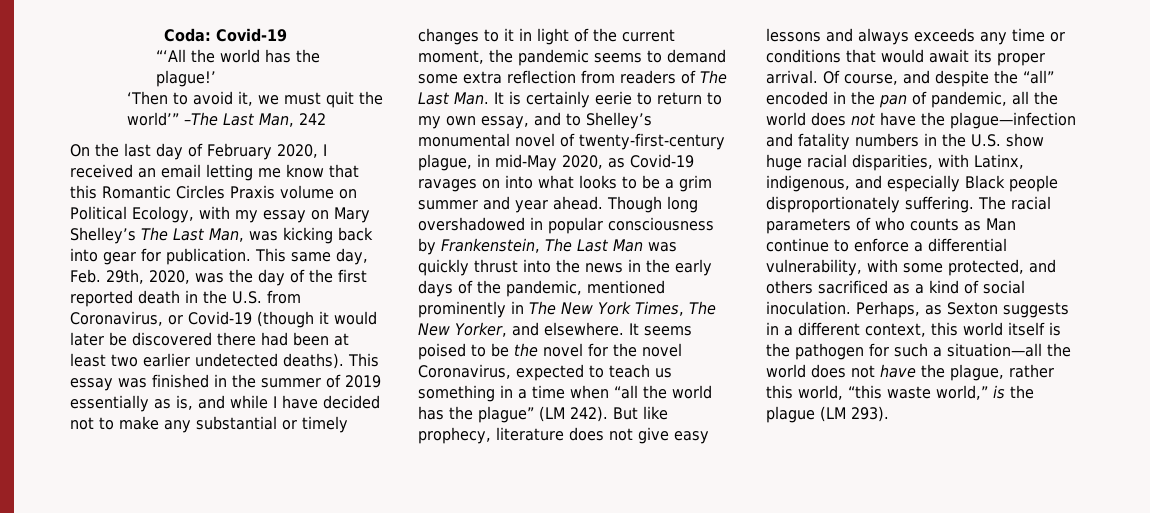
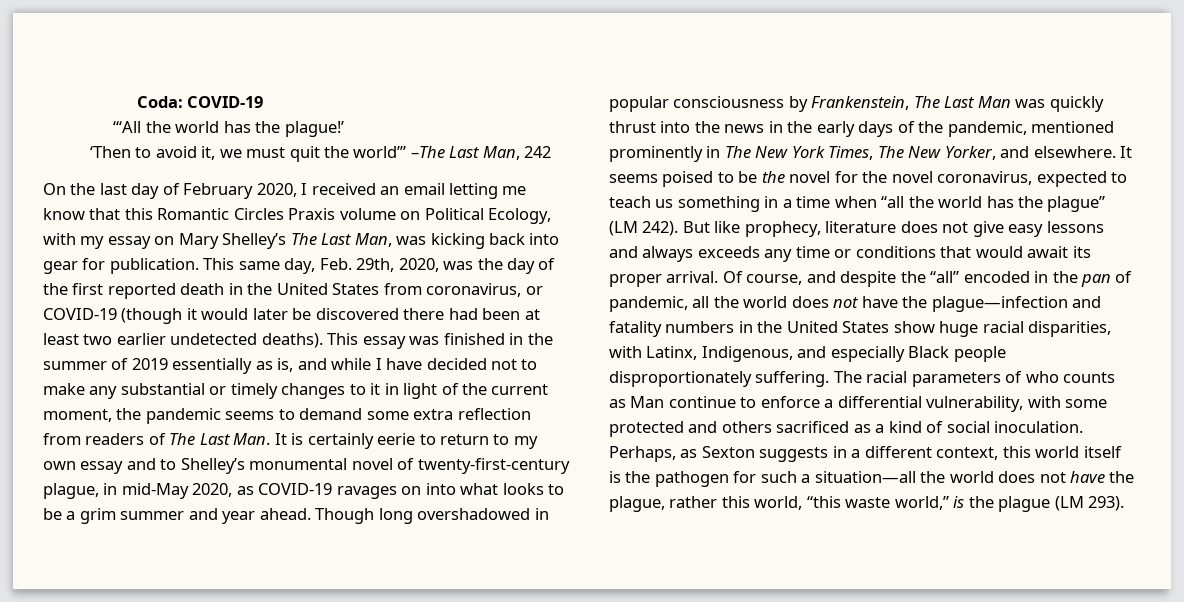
[216,28,288,42] Covid-19 -> [187,96,264,108] COVID-19
[232,290,301,304] [70,311,252,326] U.S. from Coronavirus, or Covid-19 -> [276,283,543,297] [43,308,117,320] United States from coronavirus, or COVID-19
[481,116,529,129] essay, -> [80,461,124,474] essay
[630,154,694,168] Covid-19 -> [258,483,333,495] COVID-19
[418,364,511,379] Coronavirus, -> [937,171,1033,185] coronavirus,
[971,134,1001,147] U.S. -> [786,321,890,333] United States
[766,175,850,192] indigenous, -> [701,346,793,362] Indigenous,
[948,259,1024,276] protected, -> [609,421,684,437] protected

